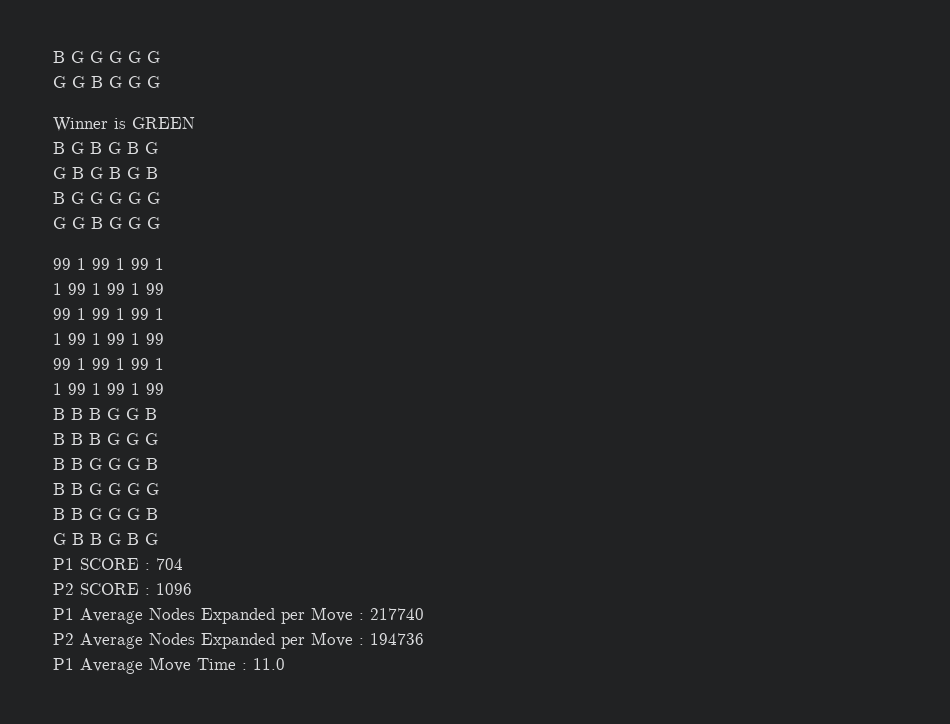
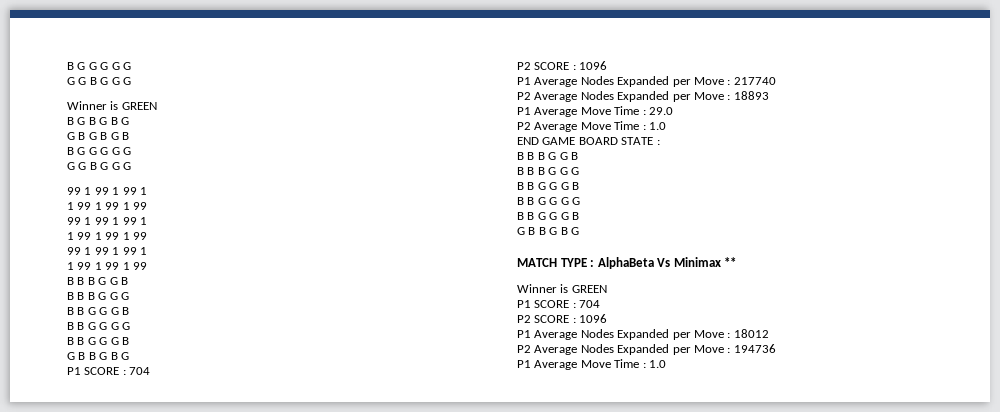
(424, 614) none -> [517,91,769,102] [517,106,673,117] [517,121,666,132] [517,137,660,145] [517,152,578,160] [517,167,579,175] [517,182,579,190] [517,197,580,205] [517,212,579,220] [517,227,579,235] [517,257,737,269] [517,284,607,293] [517,300,601,308] [517,314,608,323] [517,329,769,340] // P2 Average Nodes Expanded per Move : 18893 // P1 Average Move Time : 29.0 // P2 Average Move Time : 1.0 // END GAME BOARD STATE : // B B B G G B // B B B G G G // B B G G G B // B B G G G G // B B G G G B // G B B G B G // MATCH TYPE : AlphaBeta Vs Minimax ** // Winner is GREEN // P1 SCORE : 704 // P2 SCORE : 1096 // P1 Average Nodes Expanded per Move : 18012
[253,658,285,670] 11.0 -> [648,360,666,368] 1.0

